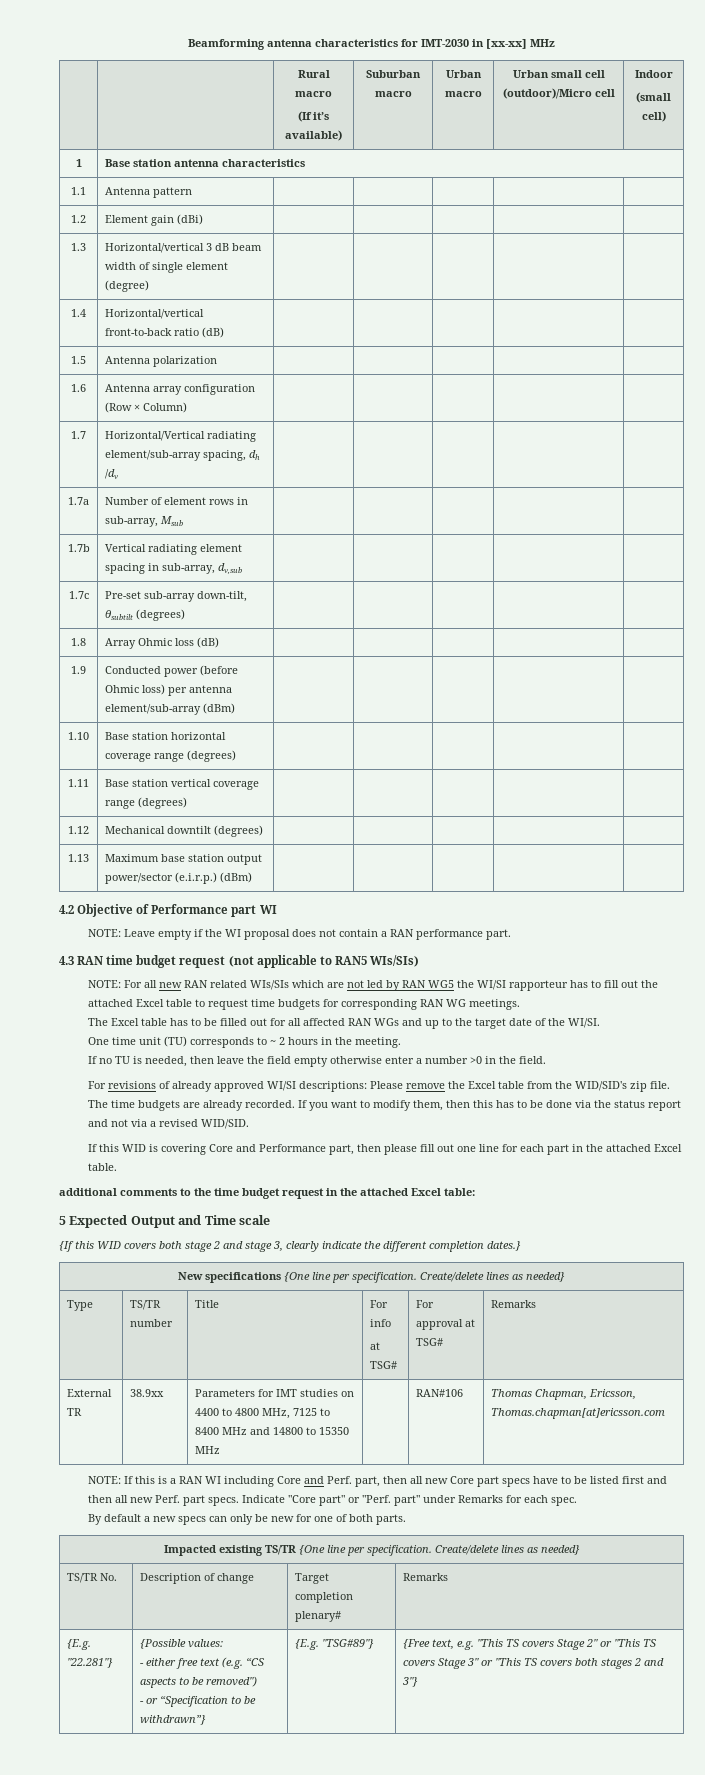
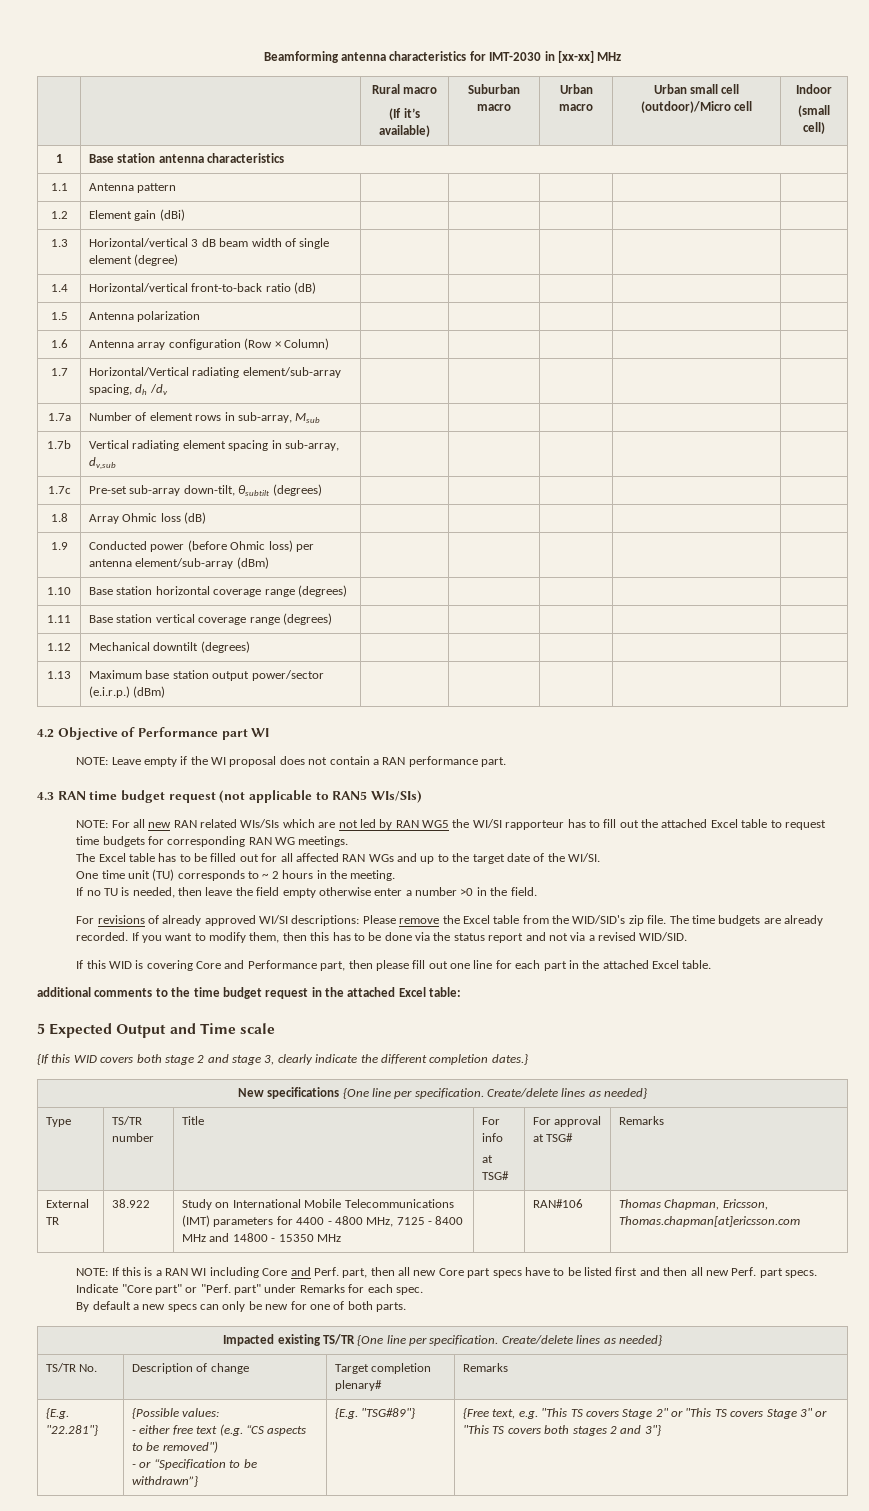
[129,1389,164,1397] [194,1389,354,1397] [194,1408,232,1416] 38.9xx | Parameters for IMT studies on 4400 to -> [112,1199,151,1208] [182,1199,454,1210] [182,1215,332,1227] 38.922 | Study on International Mobile Telecommunications (IMT) parameters for 4400 -
[319,1408,330,1416] to -> [428,1221,433,1225] -
[305,1427,316,1435] to -> [271,1238,276,1242] -

